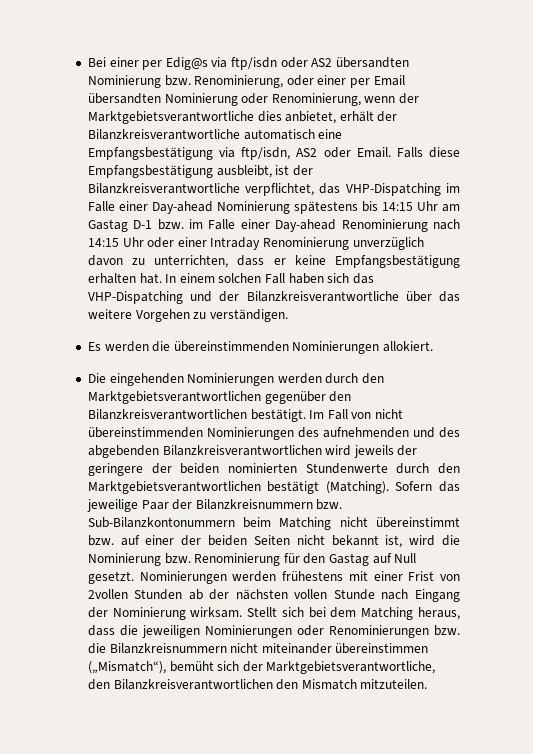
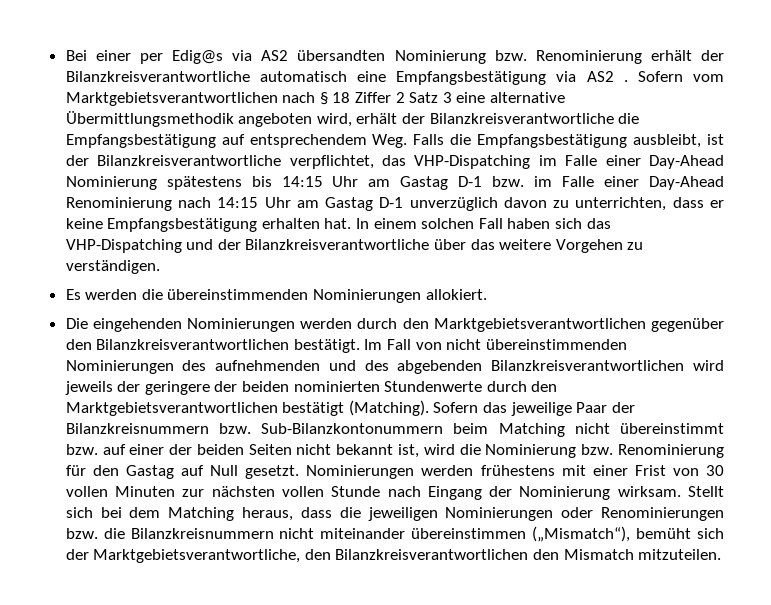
[231,57,308,70] ftp/isdn oder -> (253, 55) none
[194,75,405,88] [87,93,420,106] [87,111,337,124] Renominierung, oder einer per Email übersandten Nominierung oder Renominierung, wenn der Marktgebietsverantwortliche dies anbietet, -> [535,50,642,64] Renominierung
[241,147,460,160] ftp/isdn, AS2 oder Email. Falls diese -> [586,71,724,82] [65,92,566,106] [65,111,640,127] [65,134,472,148] AS2 . Sofern vom Marktgebietsverantwortlichen nach § 18 Ziffer 2 Satz 3 eine alternative Übermittlungsmethodik angeboten wird, erhält der Bilanzkreisverantwortliche die Empfangsbestätigung auf entsprechendem Weg. Falls die
[151,201,213,214] Day-ahead -> [648,155,724,169] Day-Ahead
[275,219,337,232] Day-ahead -> [648,176,724,190] Day-Ahead
[147,237,350,250] oder einer Intraday Renominierung -> [296,197,404,211] am Gastag D-1
[87,589,230,600] 2vollen Stunden ab der -> [706,465,724,476] [65,486,205,497] 30 vollen Minuten zur

